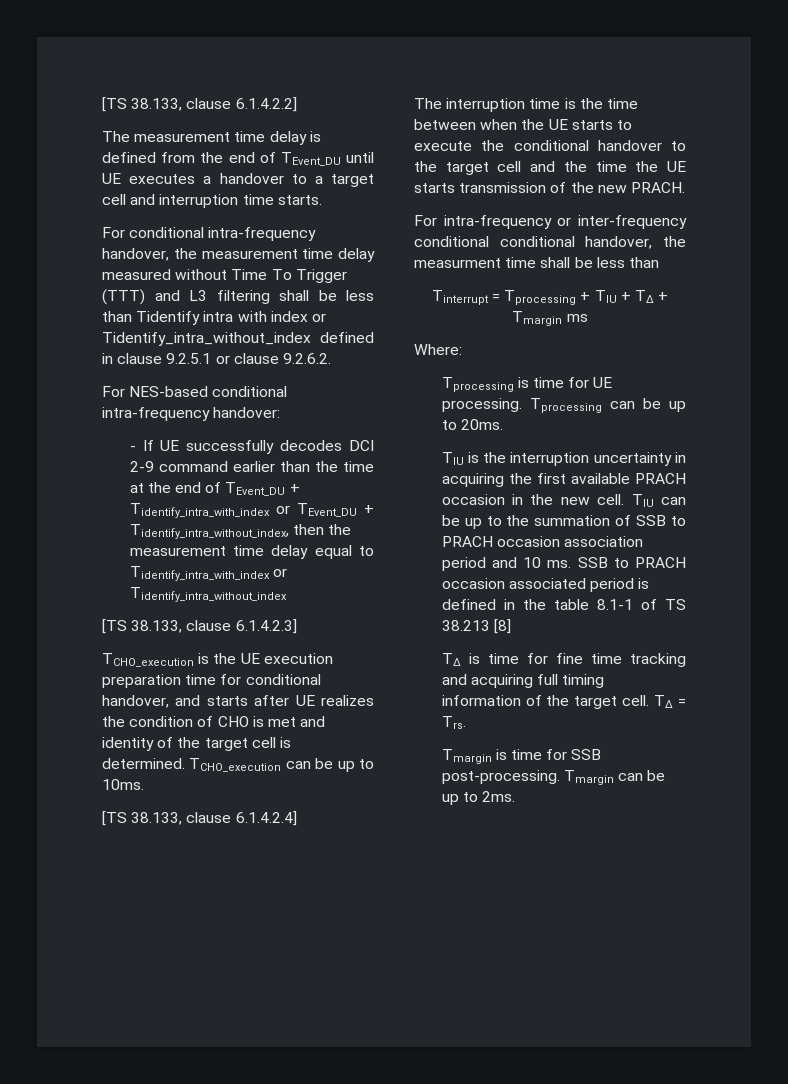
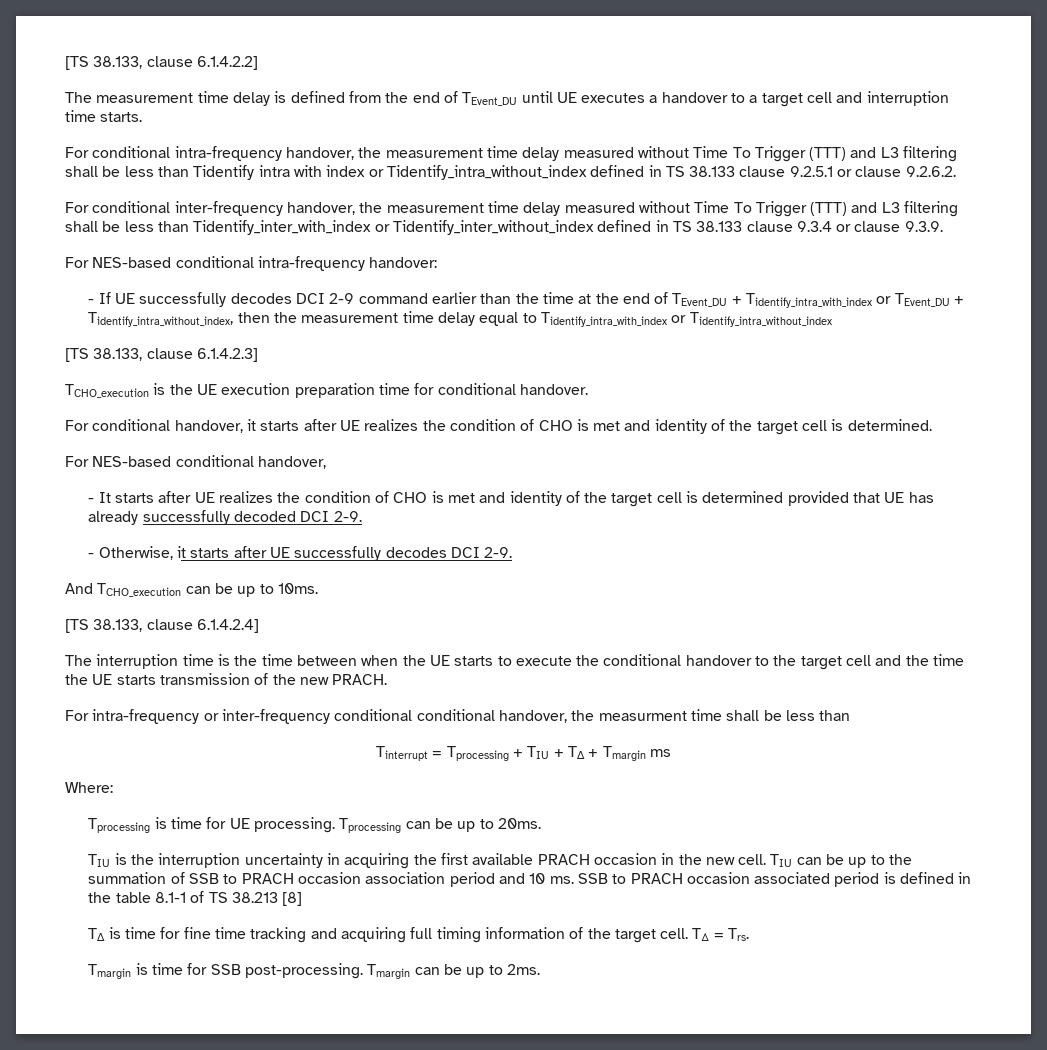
(113, 358) none -> [665,166,736,177] TS 38.133
(331, 358) none -> [65,201,959,217] [65,220,943,235] // For conditional inter-frequency handover, the measurement time delay measured without Time To Trigger (TTT) and L3 filtering shall be less than Tidentify_inter_with_index or Tidentify_inter_without_index defined in TS 38.133 clause 9.3.4 or clause 9.3.9.
[102,695,201,708] handover, and -> [519,384,588,395] [65,419,256,433] handover. // For conditional handover, it
(185, 763) none -> [65,455,326,469] [88,491,934,507] [88,510,362,525] [88,546,513,561] [65,583,93,594] // For NES-based conditional handover, // - It starts after UE realizes the condition of CHO is met and identity of the target cell is determined provided that UE has already successfully decoded DCI 2-9. // - Otherwise, it starts after UE successfully decodes DCI 2-9. // And

